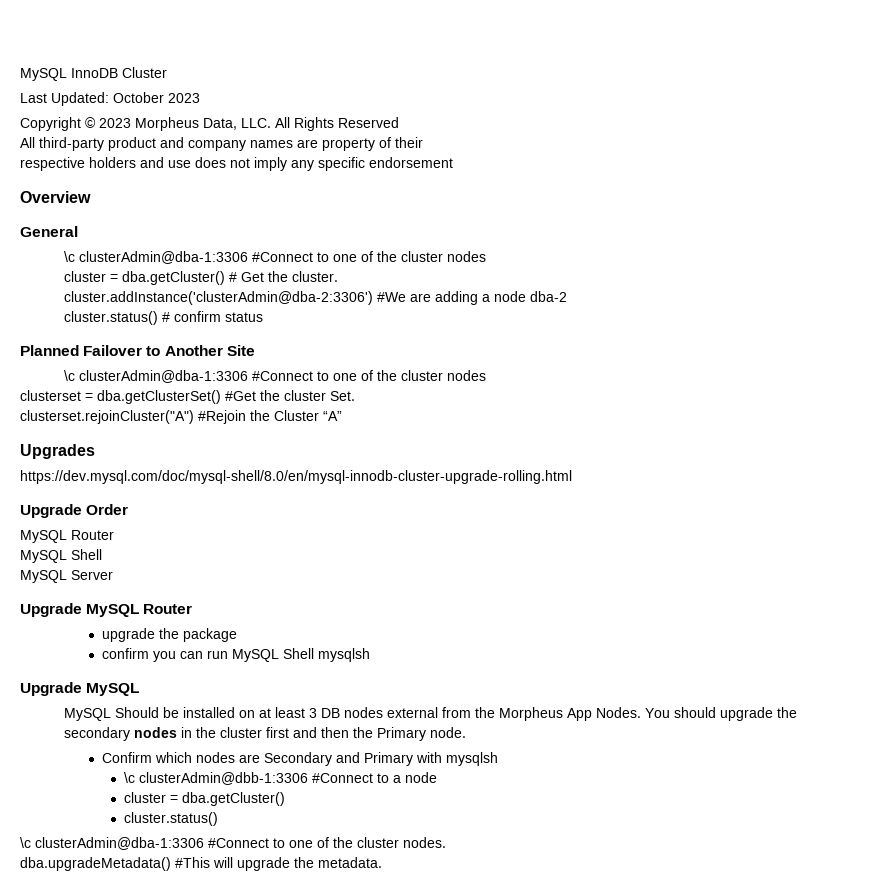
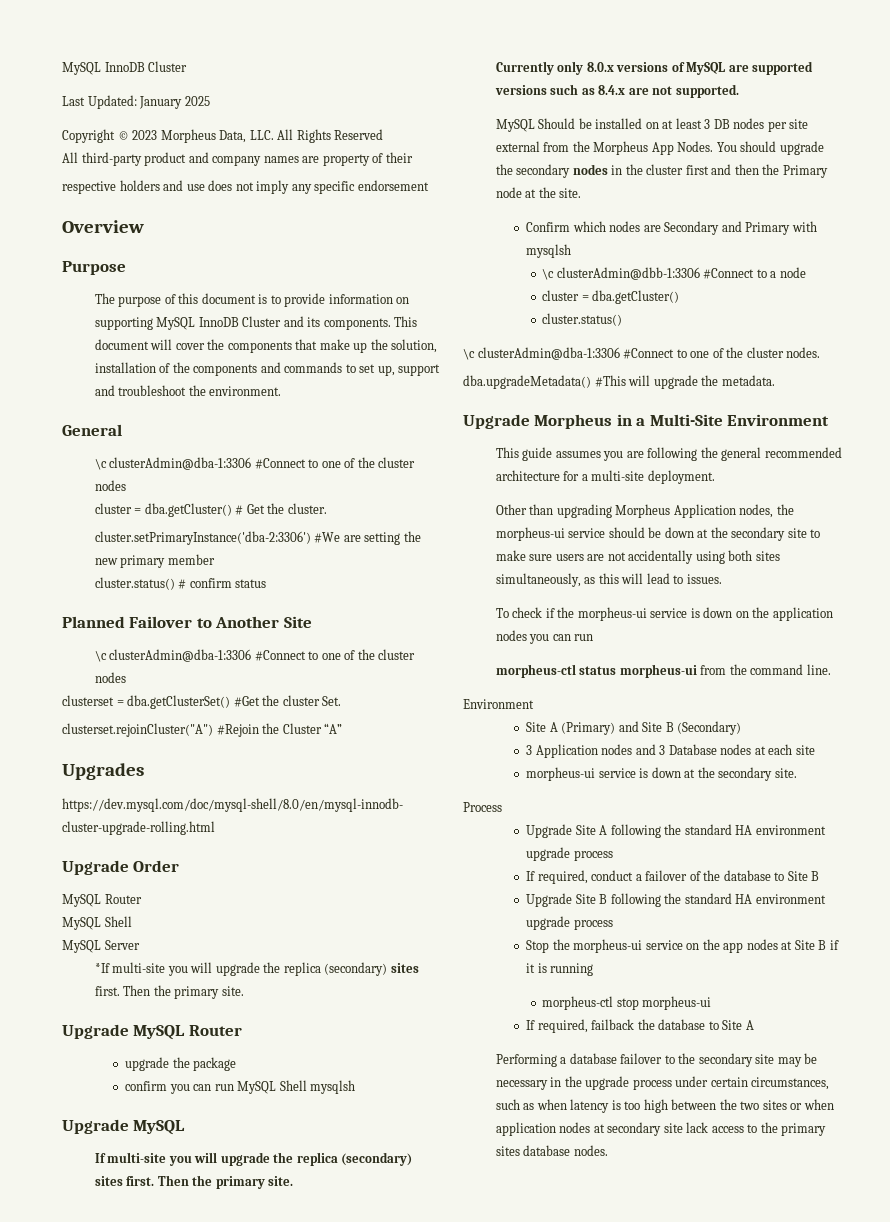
[113,92,200,103] October 2023 -> [139,96,210,109] January 2025
(91, 197) none -> [62,261,126,275] [94,293,410,307] [94,316,418,330] [94,339,438,353] [94,362,441,376] [94,385,282,396] // Purpose // The purpose of this document is to provide information on supporting MySQL InnoDB Cluster and its components. This document will cover the components that make up the solution, installation of the components and commands to set up, support and troubleshoot the environment.
[64,291,374,305] cluster.addInstance('clusterAdmin@dba-2:3306') -> [94,531,311,545] cluster.setPrimaryInstance('dba-2:3306')
[435,291,568,305] adding a node dba-2 -> [364,531,421,545] [94,554,215,568] setting the new primary member
(113, 575) none -> [94,962,419,976] [94,985,244,999] // *If multi-site you will upgrade the replica (secondary) sites first. Then the primary site.
(140, 689) none -> [94,1152,413,1166] [94,1175,294,1189] [495,61,814,75] [494,84,739,98] // If multi-site you will upgrade the replica (secondary) sites first. Then the primary site. // Currently only 8.0.x versions of MySQL are supported versions such as 8.4.x are not supported.
(384, 712) none -> [767,119,809,132] per site
[430,727,467,738] node. -> [495,187,582,198] node at the site.
(382, 862) none -> [463,414,830,429] [495,447,842,461] [495,470,715,484] [495,504,794,518] [495,527,821,541] [495,550,780,564] [495,573,722,587] [495,607,833,621] [495,630,594,644] [495,664,831,678] [463,699,534,709] [526,721,742,735] [526,744,815,758] [526,767,797,781] [463,802,502,812] [526,824,826,838] [526,847,613,861] [526,870,820,884] [526,893,826,907] [526,916,613,930] [526,939,839,953] [526,963,594,976] [542,996,712,1010] [526,1019,754,1033] [495,1053,818,1067] [495,1076,830,1090] [495,1099,834,1113] [495,1122,827,1136] [495,1145,608,1156] // Upgrade Morpheus in a Multi-Site Environment // This guide assumes you are following the general recommended architecture for a multi-site deployment. // Other than upgrading Morpheus Application nodes, the morpheus-ui service should be down at the secondary site to make sure users are not accidentally using both sites simultaneously, as this will lead to issues. // To check if the morpheus-ui service is down on the application nodes you can run // morpheus-ctl status morpheus-ui from the command line. // Environment // Site A (Primary) and Site B (Secondary) // 3 Application nodes and 3 Database nodes at each site // morpheus-ui service is down at the secondary site. // Process // Upgrade Site A following the standard HA environment upgrade process // If required, conduct a failover of the database to Site B // Upgrade Site B following the standard HA environment upgrade process // Stop the morpheus-ui service on the app nodes at Site B if it is running // morpheus-ctl stop morpheus-ui // If required, failback the database to Site A // Performing a database failover to the secondary site may be necessary in the upgrade process under certain circumstances, such as when latency is too high between the two sites or when application nodes at secondary site lack access to the primary sites database nodes.

